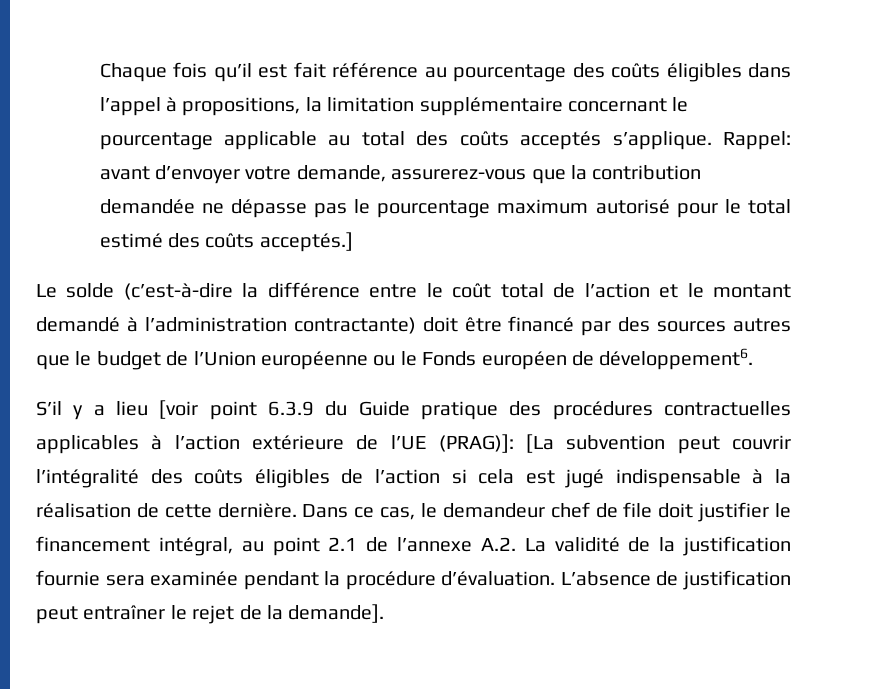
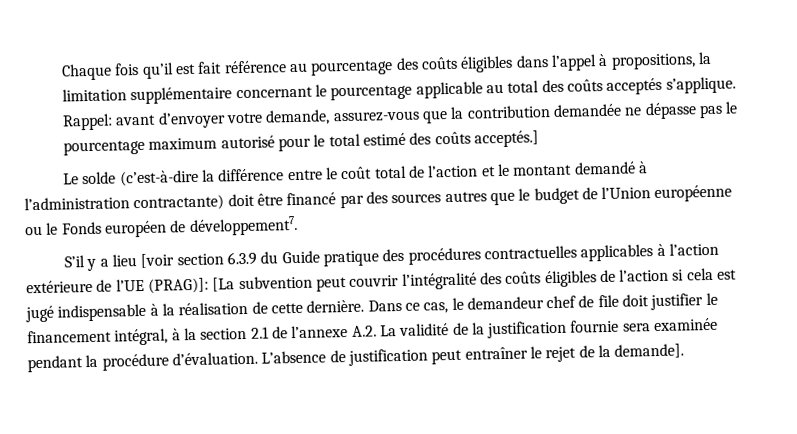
[391,169,527,180] assurerez-vous -> [332,110,420,123] assurez-vous
[599,348,754,370] développement6. -> [188,215,298,237] développement7.
[209,401,257,420] point -> [176,253,224,266] section
[241,537,320,556] au point -> [171,327,248,341] à la section

